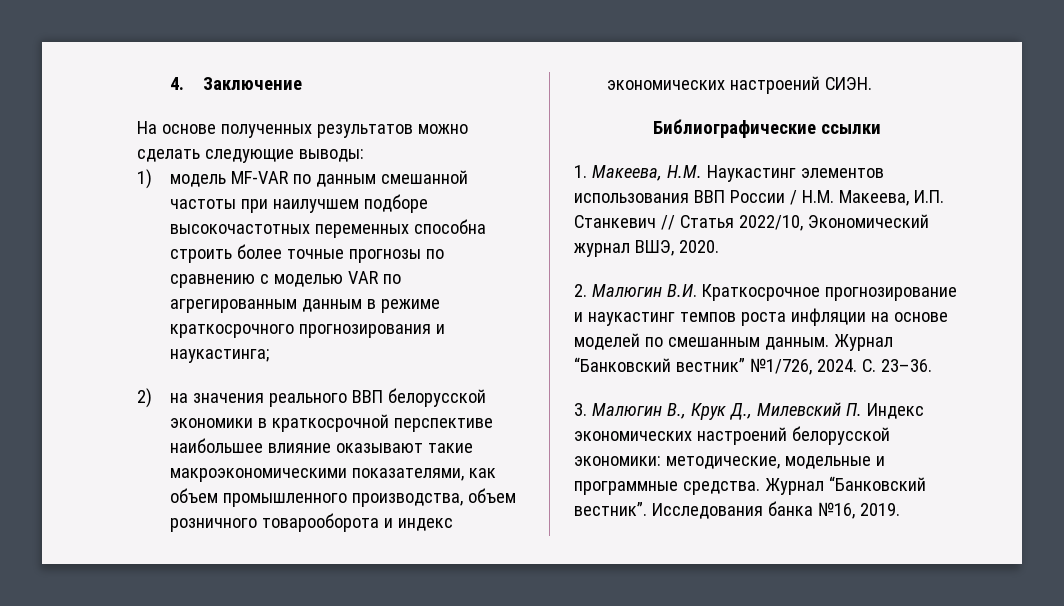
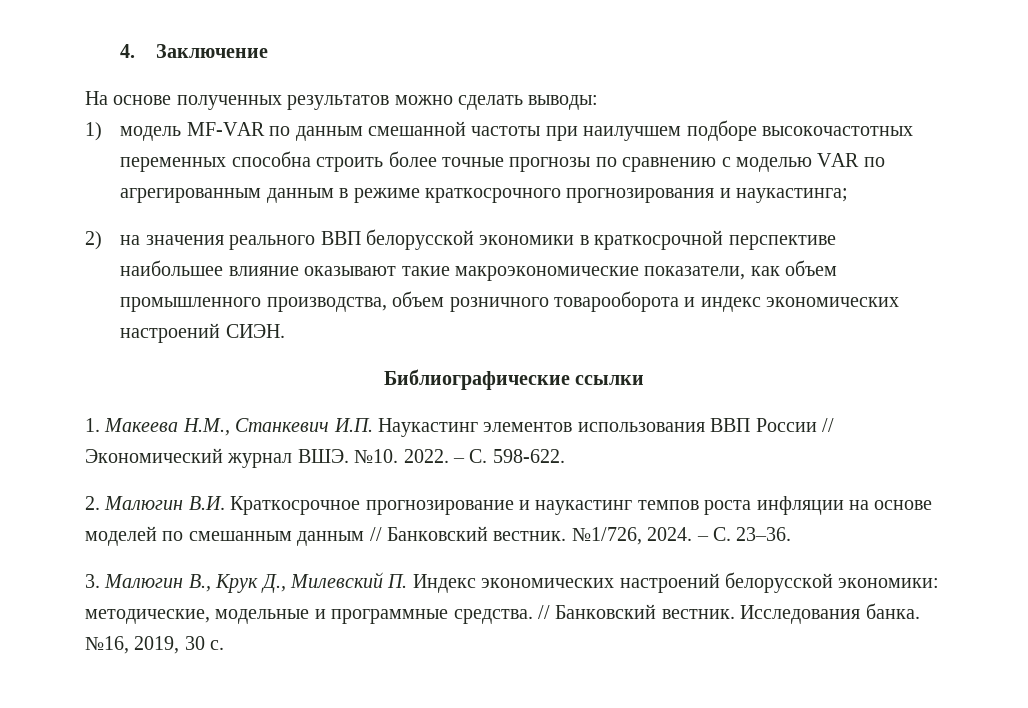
[204,149,294,163] следующие -> (523, 102) none
[169,468,464,482] макроэкономическими показателями, -> [455,266,746,281] макроэкономические показатели,
[591,165,702,181] Макеева, Н.М. -> [104,418,373,436] Макеева Н.М., Станкевич И.П.
[789,190,944,206] [574,214,929,231] [574,240,719,257] / Н.М. Макеева, И.П. Станкевич // Статья 2022/10, Экономический журнал ВШЭ, 2020. -> [821,418,834,432] [85,448,565,468] // Экономический журнал ВШЭ. №10. 2022. – С. 598-622.
[764,334,893,351] [574,357,745,372] данным. Журнал “Банковский вестник” -> [297,526,567,546] данным // Банковский вестник.
(857, 365) none -> [696,536,709,541] –
[764,476,926,495] [574,501,900,519] Журнал “Банковский вестник”. Исследования банка №16, 2019. -> [538,603,920,624] [85,636,225,654] // Банковский вестник. Исследования банка. №16, 2019, 30 c.

